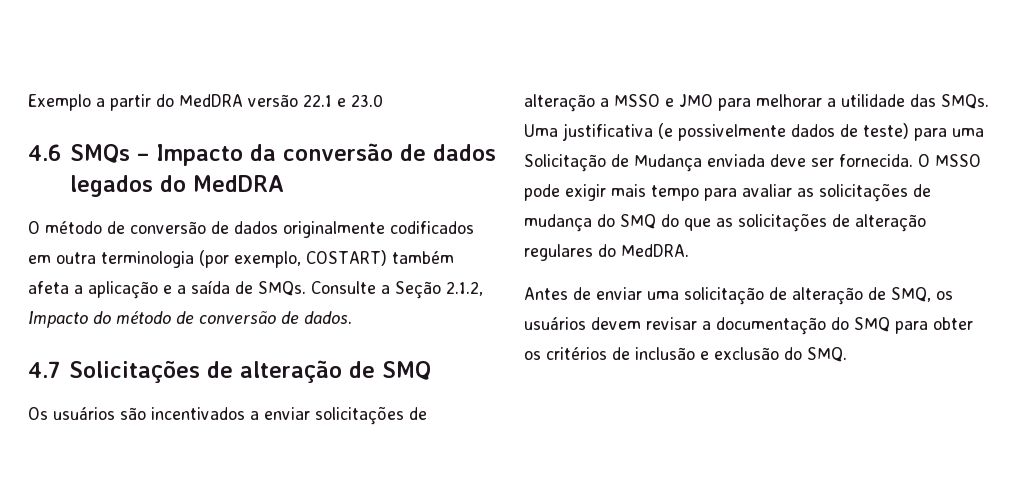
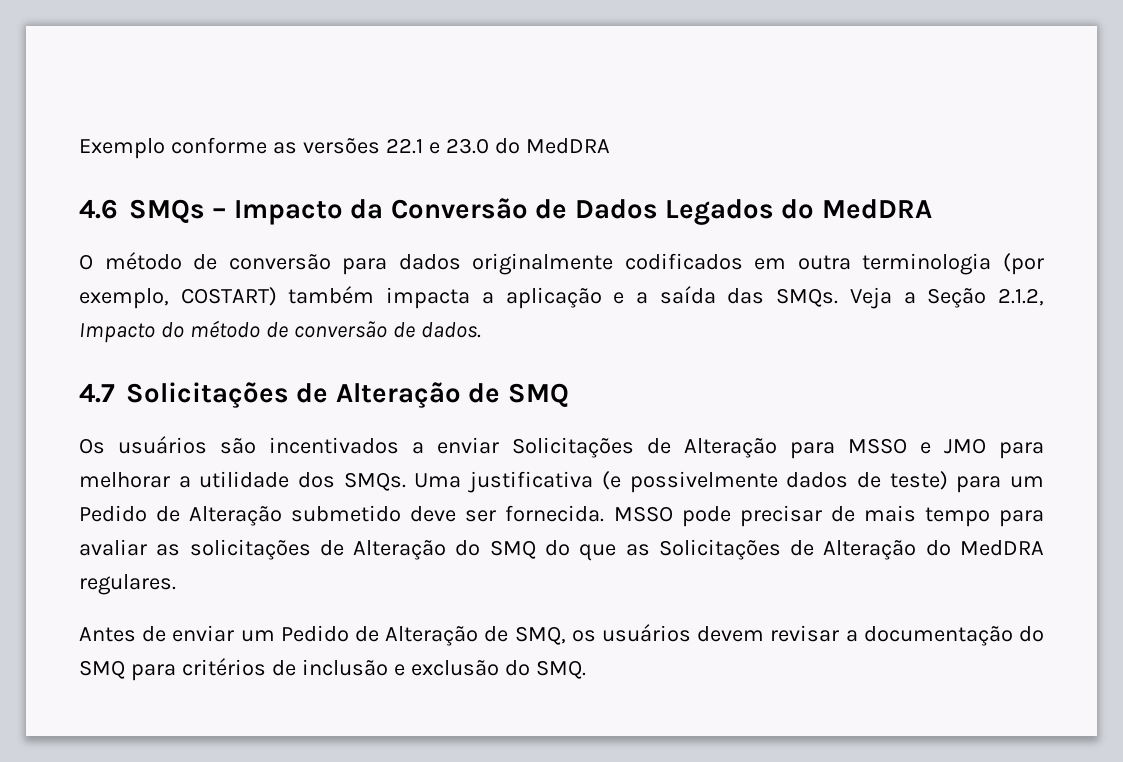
[96,94,298,111] a partir do MedDRA versão -> [170,137,380,154] conforme as versões
(383, 100) none -> [494,138,610,154] do MedDRA
[282,143,496,161] [69,175,153,197] conversão de dados legados -> [390,198,774,225] Conversão de Dados Legados
[211,221,229,234] de -> [342,258,388,275] para
[28,281,69,294] afeta -> [386,287,471,309] impacta
[235,281,376,296] de SMQs. Consulte -> [727,287,892,309] das SMQs. Veja
[239,360,342,383] alteração -> [335,382,461,409] Alteração
[315,406,427,425] [524,94,609,112] solicitações de alteração a -> [512,437,835,459] Solicitações de Alteração para
[910,94,936,107] das -> [298,472,336,488] dos
[952,128,984,137] [524,154,765,172] uma Solicitação de Mudança enviada -> [1010,476,1045,488] [79,505,402,526] um Pedido de Alteração submetido
[918,154,930,167] O -> (605, 513) none
[565,184,606,201] exigir -> [739,505,855,527] precisar de
[524,214,592,232] mudança -> [353,540,447,560] Alteração
[738,213,926,232] [524,244,689,261] solicitações de alteração regulares do MedDRA. -> [658,539,1045,560] [79,574,176,595] Solicitações de Alteração do MedDRA regulares.
[647,287,863,305] uma solicitação de alteração -> [240,625,479,646] um Pedido de Alteração
[933,317,973,330] [524,351,541,360] obter os -> (176, 672) none

